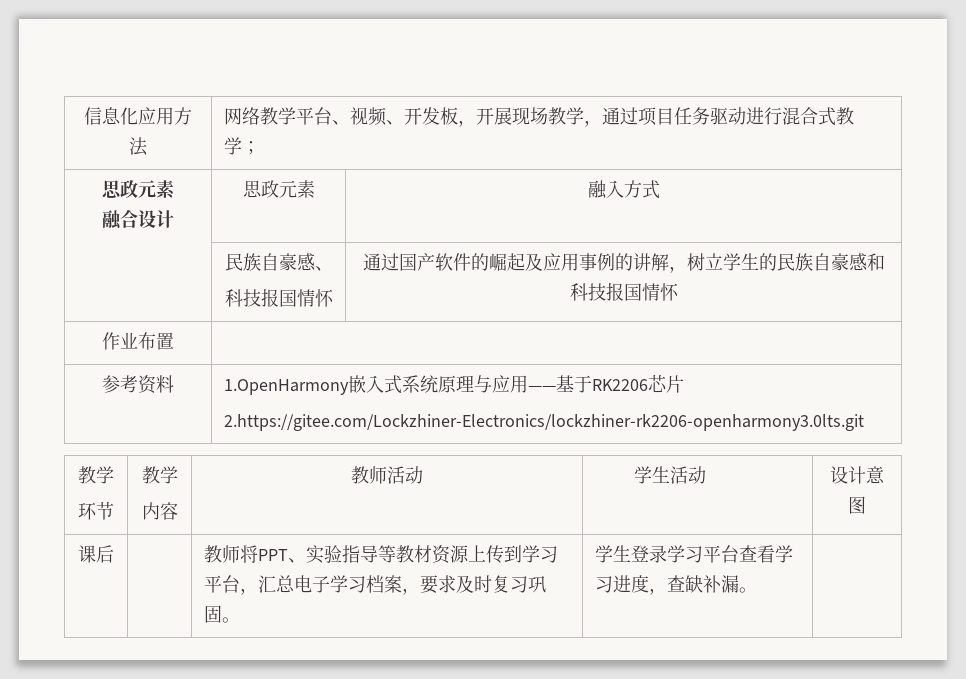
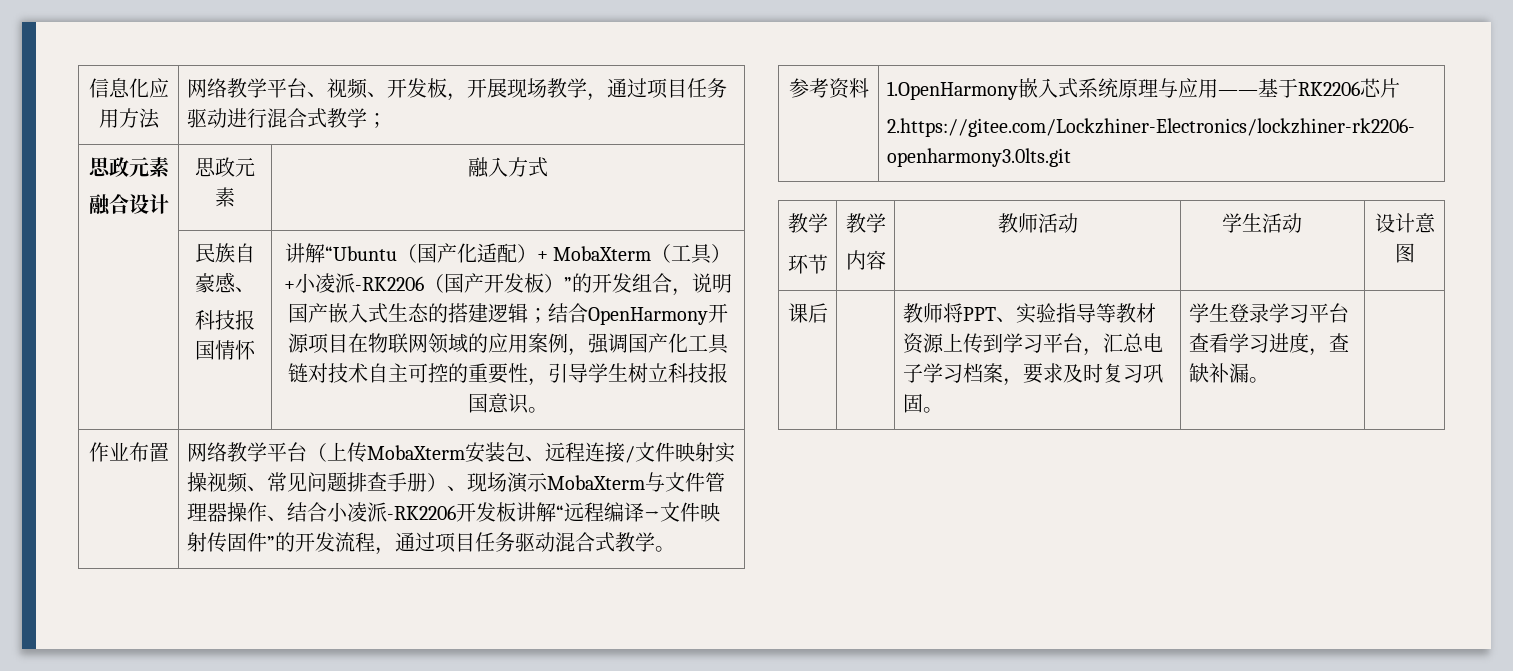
[362,253,885,273] [569,282,679,301] 通过国产软件的崛起及应用事例的讲解，树立学生的民族自豪感和科技报国情怀 -> [284,243,732,264] [284,273,732,296] [288,303,728,325] [288,333,729,356] [288,363,728,386] [468,393,548,414] 讲解“Ubuntu（国产化适配）+ MobaXterm（工具）+小凌派-RK2206（国产开发板）”的开发组合，说明国产嵌入式生态的搭建逻辑；结合OpenHarmony开源项目在物联网领域的应用案例，强调国产化工具链对技术自主可控的重要性，引导学生树立科技报国意识。
(174, 341) none -> [187,442,736,463] [187,472,726,493] [187,502,721,522] [187,532,676,555] 网络教学平台（上传MobaXterm安装包、远程连接/文件映射实操视频、常见问题排查手册）、现场演示MobaXterm与文件管理器操作、结合小凌派-RK2206开发板讲解“远程编译→文件映射传固件”的开发流程，通过项目任务驱动混合式教学。

